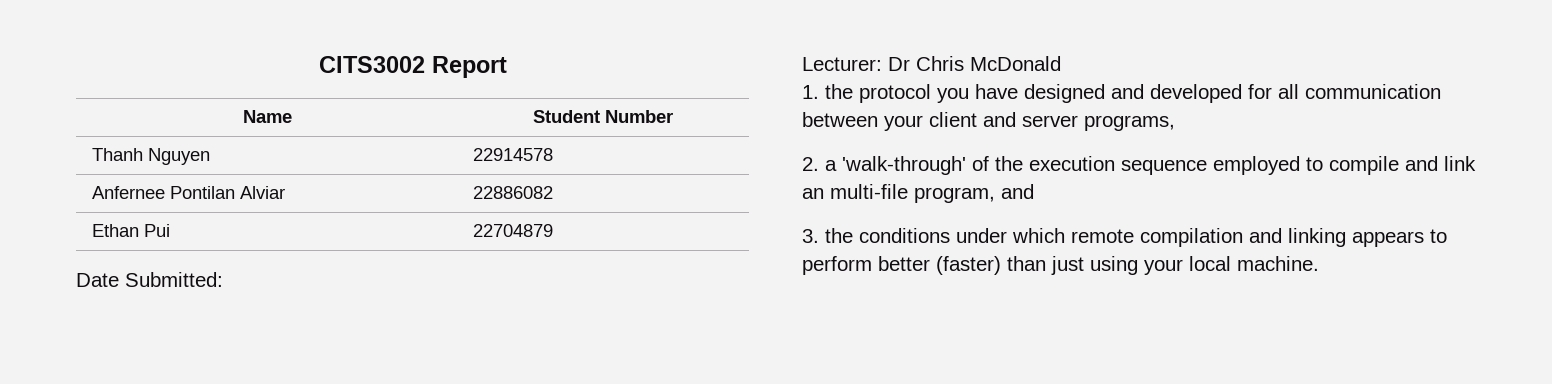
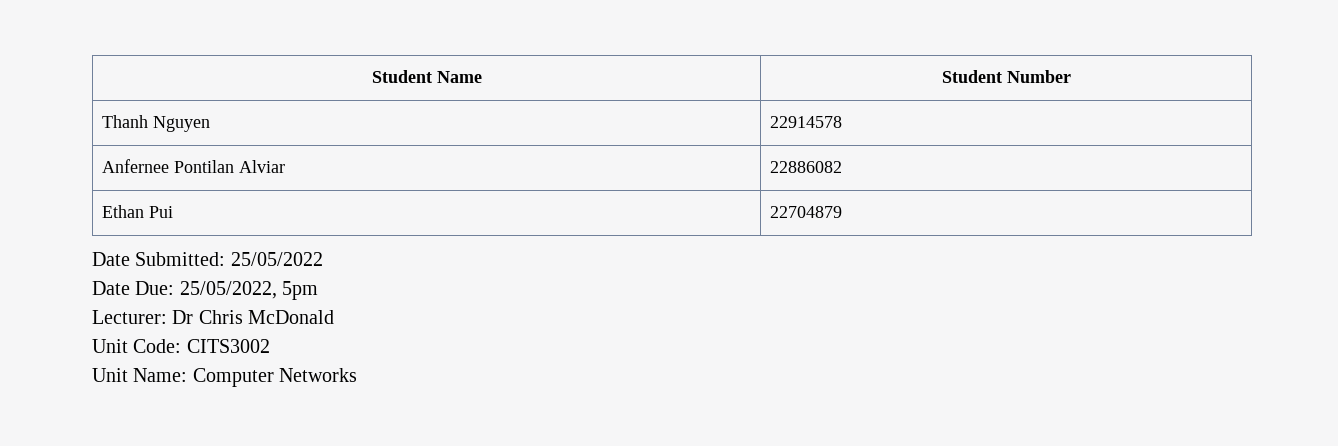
[319,56,507,78] CITS3002 Report // -> [371,70,432,83] Student
(223, 279) none -> [230,252,323,266] [92,281,319,300] 25/05/2022 // Date Due: 25/05/2022, 5pm
[802,84,1441,103] [802,112,1175,131] [802,156,1476,175] [802,184,1034,203] [802,228,1447,247] [802,256,1319,275] 1. the protocol you have designed and developed for all communication between your client and server programs, // 2. a 'walk-through' of the execution sequence employed to compile and link an multi-file program, and // 3. the conditions under which remote compilation and linking appears to perform better (faster) than just using your local machine. -> [92,339,270,353] [92,368,358,387] Unit Code: CITS3002 // Unit Name: Computer Networks

